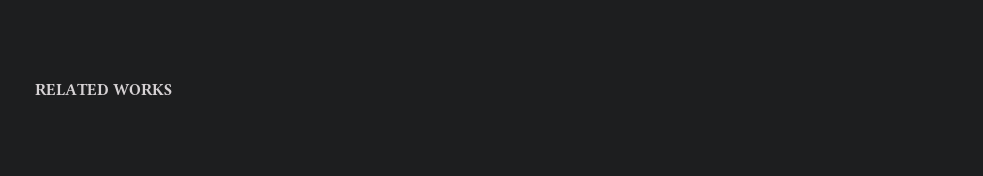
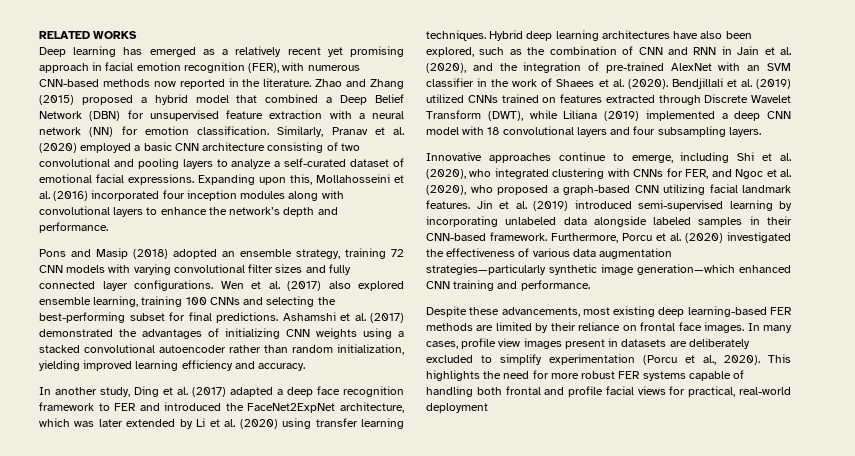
(173, 89) none -> [39,46,404,57] [39,62,360,73] [39,78,405,89] [39,94,405,105] [39,110,404,121] [39,126,404,137] [39,142,360,153] [39,158,404,169] [39,174,404,185] [39,190,344,201] [39,206,338,217] [39,222,108,233] [39,248,404,259] [39,264,351,275] [39,280,404,291] [39,296,336,307] [39,312,404,323] [39,328,404,339] [39,344,404,355] [39,360,306,371] [39,386,404,397] [39,402,404,413] [39,418,405,429] [426,30,752,41] [426,46,791,57] [426,62,791,73] [426,78,791,89] [426,94,791,105] [426,110,791,121] [426,126,761,137] [426,152,791,163] [426,168,791,179] [426,184,791,195] [426,200,792,211] [426,216,792,227] [426,232,791,243] [426,248,673,259] [426,264,791,275] [426,280,590,291] [426,306,792,317] [426,322,792,333] [426,338,750,349] [426,354,791,365] [426,370,745,381] [426,386,791,397] [426,403,488,413] // Deep learning has emerged as a relatively recent yet promising approach in facial emotion recognition (FER), with numerous CNN-based methods now reported in the literature. Zhao and Zhang (2015) proposed a hybrid model that combined a Deep Belief Network (DBN) for unsupervised feature extraction with a neural network (NN) for emotion classification. Similarly, Pranav et al. (2020) employed a basic CNN architecture consisting of two convolutional and pooling layers to analyze a self-curated dataset of emotional facial expressions. Expanding upon this, Mollahosseini et al. (2016) incorporated four inception modules along with convolutional layers to enhance the network’s depth and performance. // Pons and Masip (2018) adopted an ensemble strategy, training 72 CNN models with varying convolutional filter sizes and fully connected layer configurations. Wen et al. (2017) also explored ensemble learning, training 100 CNNs and selecting the best-performing subset for final predictions. Ashamshi et al. (2017) demonstrated the advantages of initializing CNN weights using a stacked convolutional autoencoder rather than random initialization, yielding improved learning efficiency and accuracy. // In another study, Ding et al. (2017) adapted a deep face recognition framework to FER and introduced the FaceNet2ExpNet architecture, which was later extended by Li et al. (2020) using transfer learning techniques. Hybrid deep learning architectures have also been explored, such as the combination of CNN and RNN in Jain et al. (2020), and the integration of pre-trained AlexNet with an SVM classifier in the work of Shaees et al. (2020). Bendjillali et al. (2019) utilized CNNs trained on features extracted through Discrete Wavelet Transform (DWT), while Liliana (2019) implemented a deep CNN model with 18 convolutional layers and four subsampling layers. // Innovative approaches continue to emerge, including Shi et al. (2020), who integrated clustering with CNNs for FER, and Ngoc et al. (2020), who proposed a graph-based CNN utilizing facial landmark features. Jin et al. (2019) introduced semi-supervised learning by incorporating unlabeled data alongside labeled samples in their CNN-based framework. Furthermore, Porcu et al. (2020) investigated the effectiveness of various data augmentation strategies—particularly synthetic image generation—which enhanced CNN training and performance. // Despite these advancements, most existing deep learning-based FER methods are limited by their reliance on frontal face images. In many cases, profile view images present in datasets are deliberately excluded to simplify experimentation (Porcu et al., 2020). This highlights the need for more robust FER systems capable of handling both frontal and profile facial views for practical, real-world deployment

